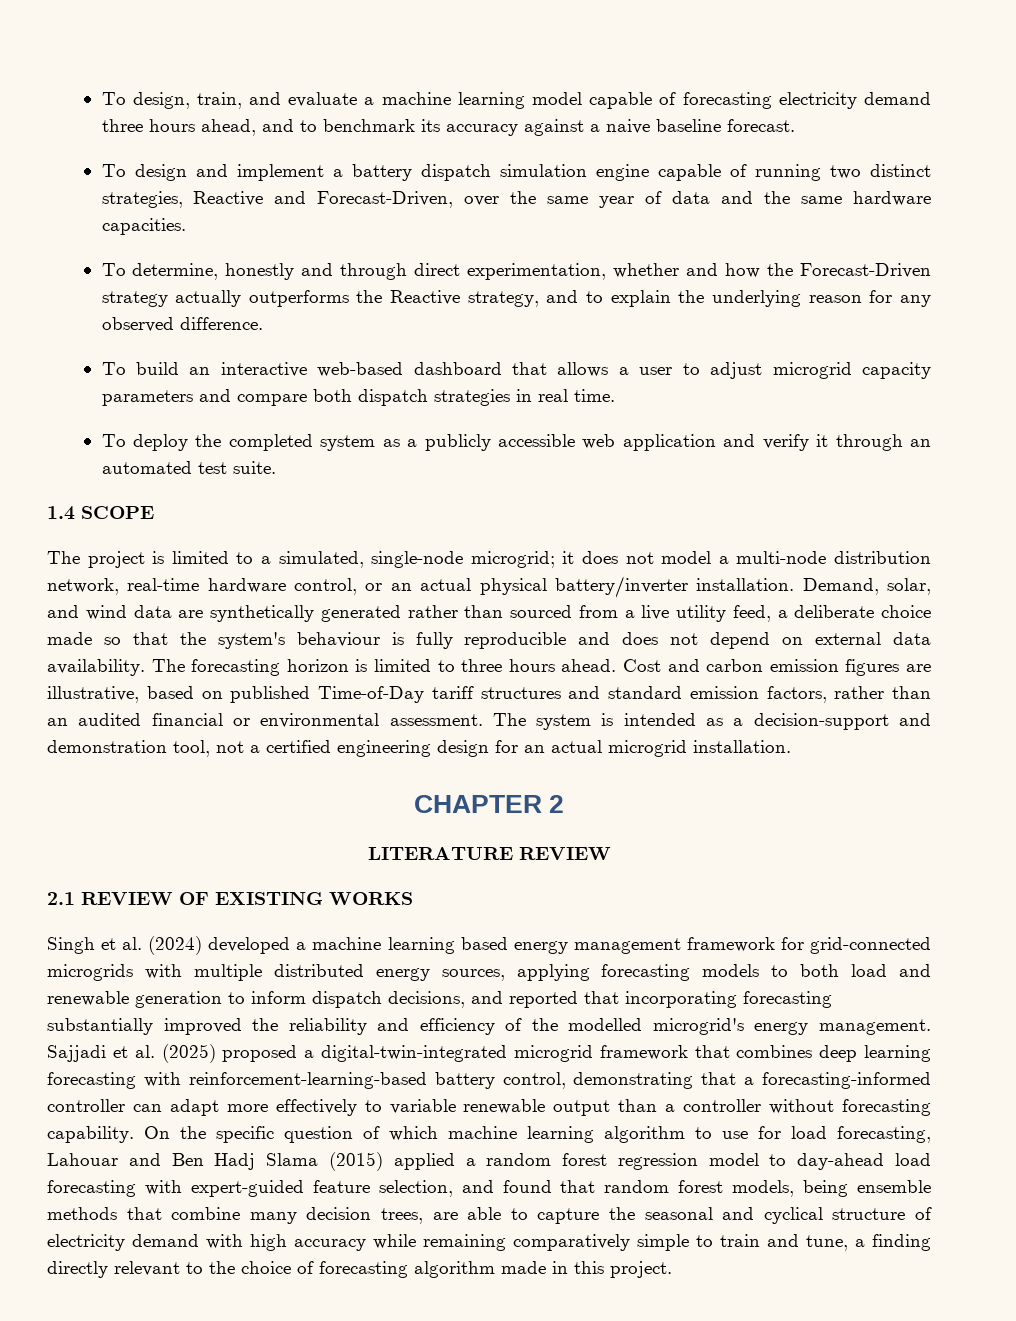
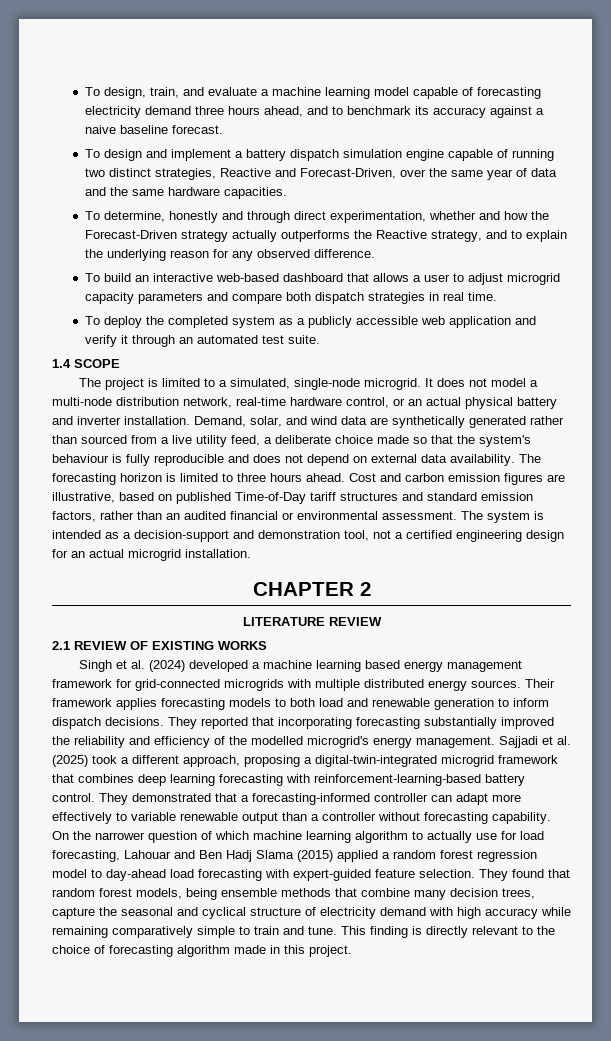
[470,551,575,568] microgrid; it -> [363,378,433,390] microgrid. It
[554,576,688,598] battery/inverter -> [517,397,557,409] [52,416,121,425] battery and inverter
[441,964,590,981] sources, applying -> [471,679,555,688] [52,698,157,710] sources. Their framework applies
[388,991,503,1008] decisions, and -> [105,717,197,729] decisions. They
[222,1045,298,1062] proposed -> [92,755,300,767] took a different approach, proposing
[502,1072,694,1089] control, demonstrating -> [52,793,211,805] control. They demonstrated
[216,1126,274,1143] specific -> [95,832,145,840] narrower
(712, 1133) none -> [427,831,472,843] actually
[378,1180,494,1197] selection, and -> [419,869,508,881] selection. They
[432,1207,528,1220] are able to -> (535, 893) none
[806,1234,931,1251] tune, a finding -> [308,926,422,938] tune. This finding is

